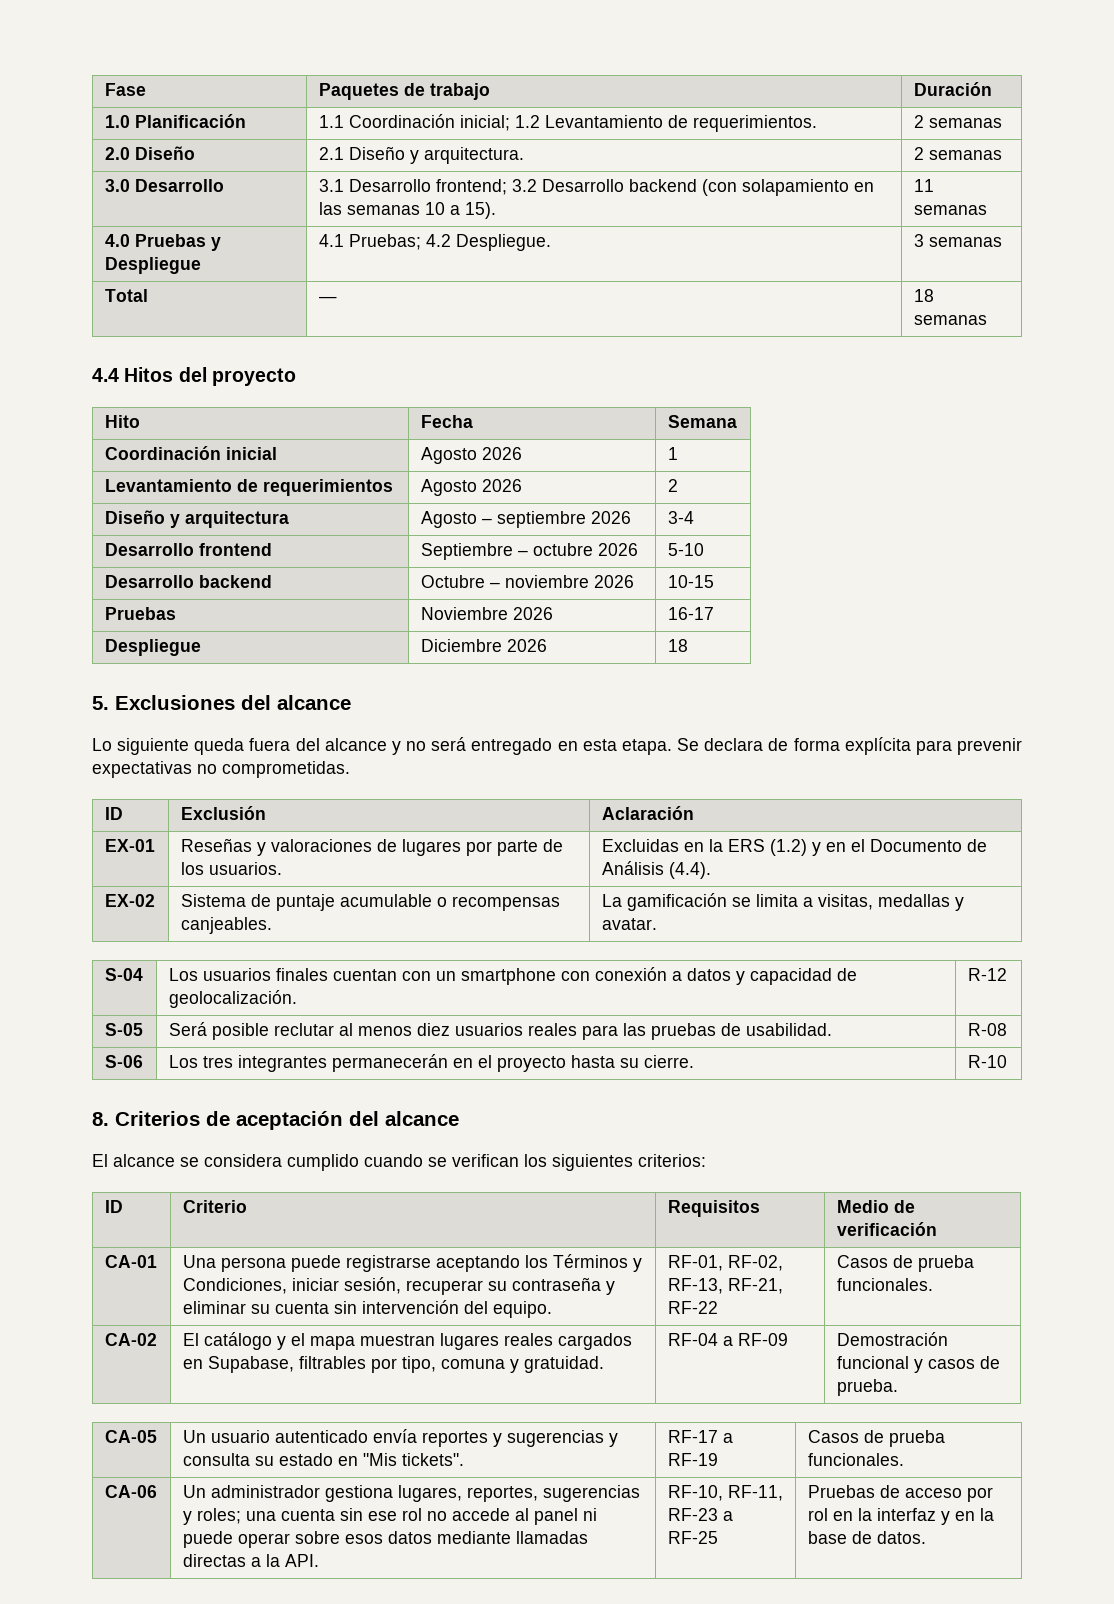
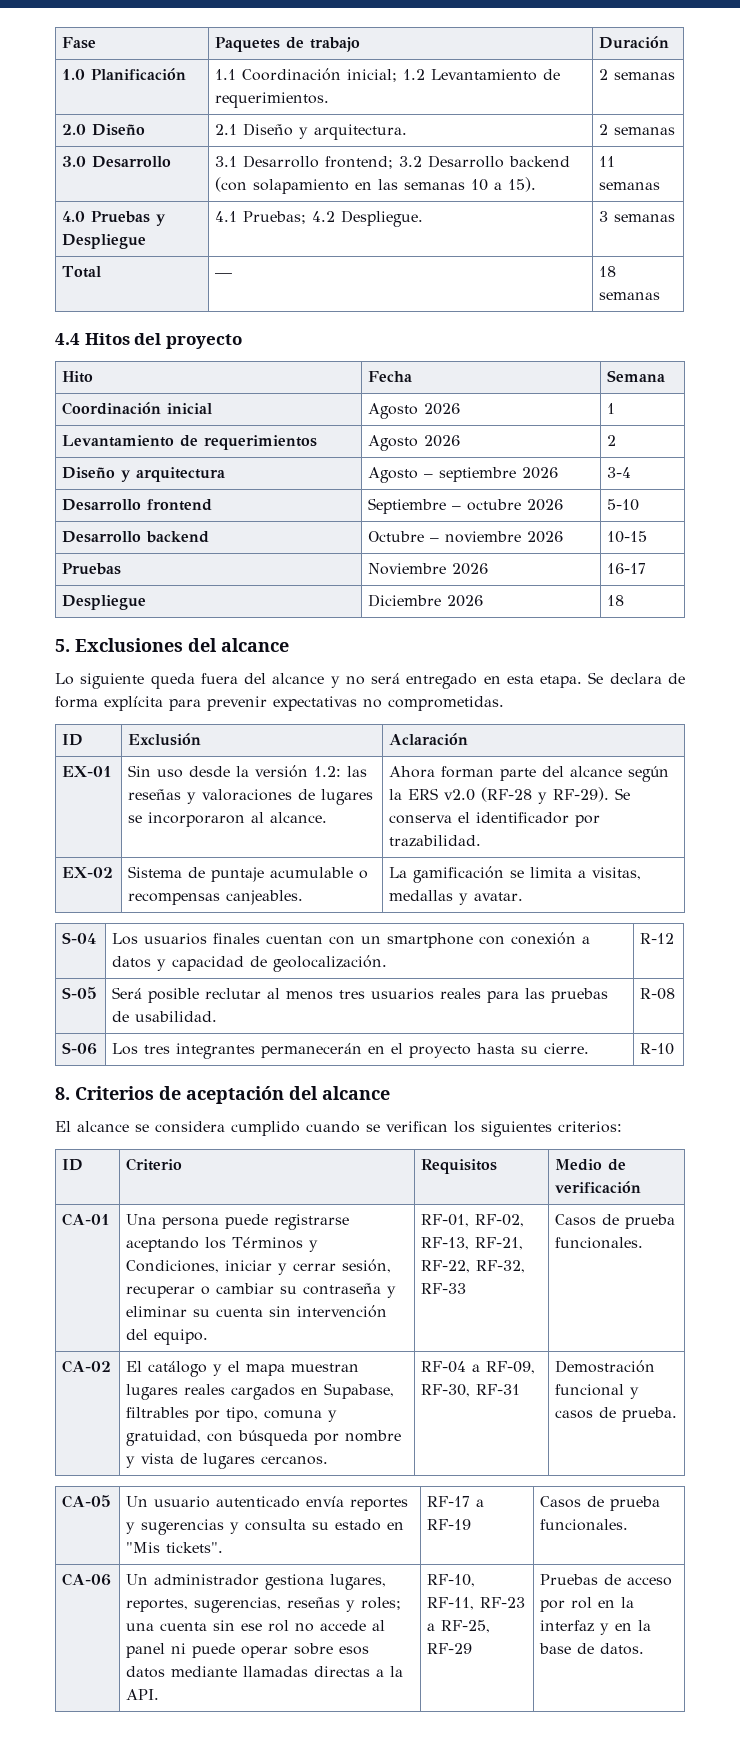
[180,838,563,856] [180,862,282,875] [601,839,987,856] [601,861,711,879] Reseñas y valoraciones de lugares por parte de los usuarios. | Excluidas en la ERS (1.2) y en el Documento de Análisis (4.4). -> [128,765,368,778] [128,789,374,805] [128,812,328,827] [389,766,670,782] [389,787,631,804] [389,812,601,827] [389,835,482,847] Sin uso desde la versión 1.2: las reseñas y valoraciones de lugares se incorporaron al alcance. | Ahora forman parte del alcance según la ERS v2.0 (RF-28 y RF-29). Se conserva el identificador por trazabilidad.
[416,1023,450,1036] diez -> [339,990,366,999] tres
[343,1277,483,1295] sesión, recuperar -> [278,1259,392,1275] [126,1283,275,1298] y cerrar sesión, recuperar o cambiar
[667,1301,718,1314] RF-22 -> [421,1260,526,1273] [421,1283,467,1294] RF-22, RF-32, RF-33
[523,1356,604,1373] gratuidad. -> [126,1430,402,1446] [126,1453,329,1469] gratuidad, con búsqueda por nombre y vista de lugares cercanos.
[737,1333,788,1346] RF-09 -> [486,1361,536,1374] [421,1384,521,1397] RF-09, RF-30, RF-31
[542,1485,640,1502] sugerencias -> [194,1597,341,1613] sugerencias, reseñas
[667,1531,718,1544] RF-25 -> [441,1620,491,1633] [427,1643,473,1654] RF-25, RF-29

